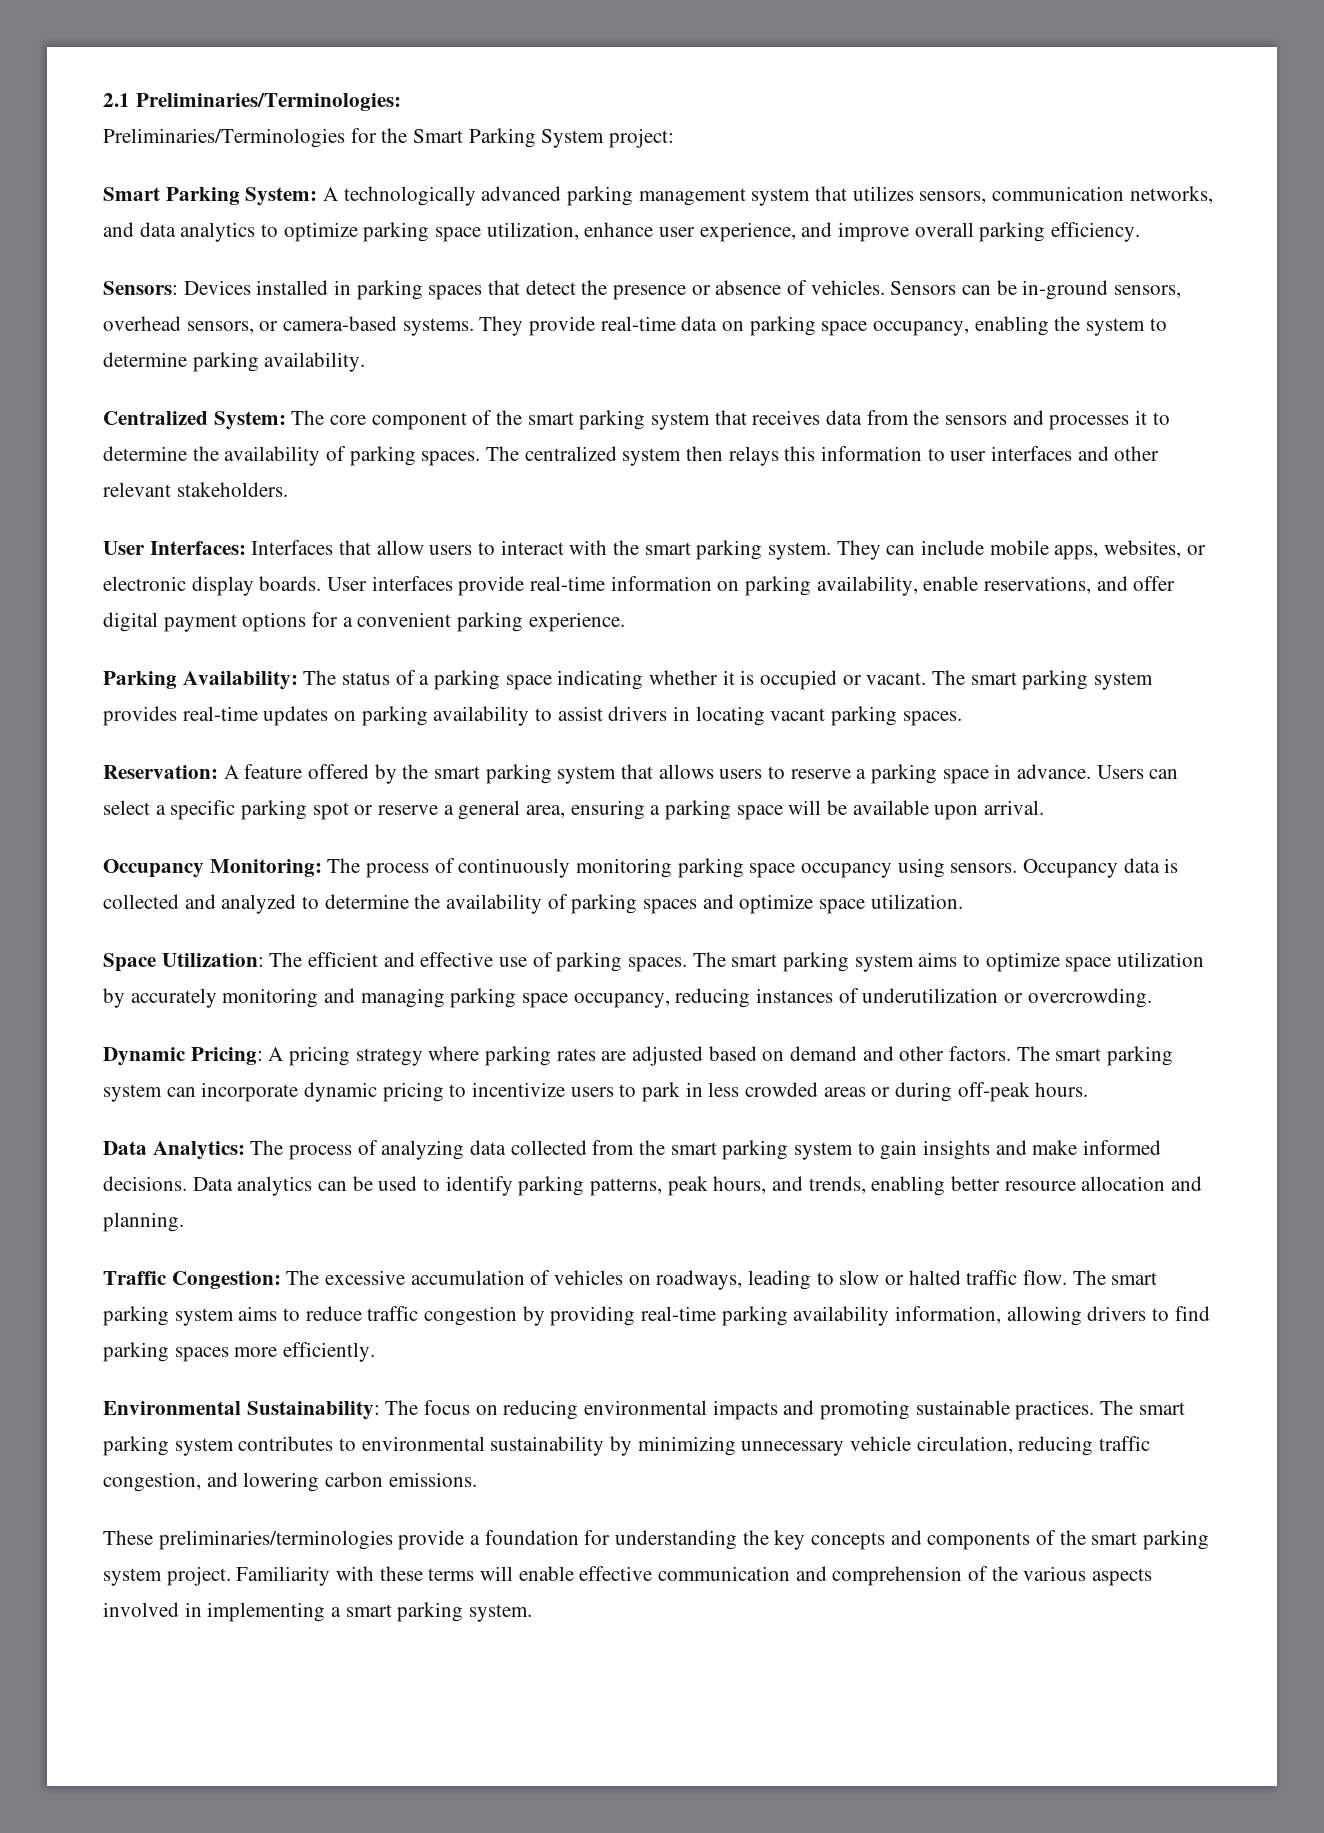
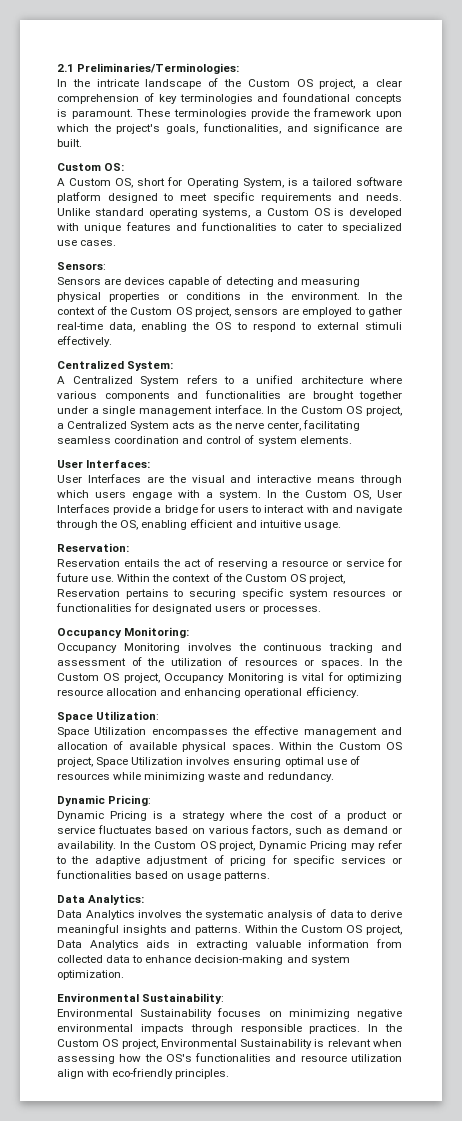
[103,128,675,148] [103,186,1213,206] [103,222,1141,242] [103,280,1182,300] [103,316,1167,336] [103,352,366,372] [103,410,1170,430] [103,446,1160,466] [103,482,288,497] [103,540,1206,560] [103,576,1176,596] [103,612,625,632] [103,670,1154,690] [103,706,962,726] [103,764,1179,784] [103,800,1045,820] [103,858,1179,878] [103,894,963,914] [103,952,1205,972] [103,988,1152,1008] [103,1046,1174,1066] [103,1082,1089,1102] [103,1140,1162,1160] [103,1176,1203,1196] [103,1212,184,1232] [103,1270,1158,1290] [103,1306,1210,1326] [103,1342,376,1362] [103,1400,1185,1420] [103,1436,1151,1456] [103,1472,477,1492] [103,1530,1210,1550] [103,1566,1153,1586] [103,1602,533,1622] Preliminaries/Terminologies for the Smart Parking System project: // Smart Parking System: A technologically advanced parking management system that utilizes sensors, communication networks, and data analytics to optimize parking space utilization, enhance user experience, and improve overall parking efficiency. // Sensors: Devices installed in parking spaces that detect the presence or absence of vehicles. Sensors can be in-ground sensors, overhead sensors, or camera-based systems. They provide real-time data on parking space occupancy, enabling the system to determine parking availability. // Centralized System: The core component of the smart parking system that receives data from the sensors and processes it to determine the availability of parking spaces. The centralized system then relays this information to user interfaces and other relevant stakeholders. // User Interfaces: Interfaces that allow users to interact with the smart parking system. They can include mobile apps, websites, or electronic display boards. User interfaces provide real-time information on parking availability, enable reservations, and offer digital payment options for a convenient parking experience. // Parking Availability: The status of a parking space indicating whether it is occupied or vacant. The smart parking system provides real-time updates on parking availability to assist drivers in locating vacant parking spaces. // Reservation: A feature offered by the smart parking system that allows users to reserve a parking space in advance. Users can select a specific parking spot or reserve a general area, ensuring a parking space will be available upon arrival. // Occupancy Monitoring: The process of continuously monitoring parking space occupancy using sensors. Occupancy data is collected and analyzed to determine the availability of parking spaces and optimize space utilization. // Space Utilization: The efficient and effective use of parking spaces. The smart parking system aims to optimize space utilization by accurately monitoring and managing parking space occupancy, reducing instances of underutilization or overcrowding. // Dynamic Pricing: A pricing strategy where parking rates are adjusted based on demand and other factors. The smart parking system can incorporate dynamic pricing to incentivize users to park in less crowded areas or during off-peak hours. // Data Analytics: The process of analyzing data collected from the smart parking system to gain insights and make informed decisions. Data analytics can be used to identify parking patterns, peak hours, and trends, enabling better resource allocation and planning. // Traffic Congestion: The excessive accumulation of vehicles on roadways, leading to slow or halted traffic flow. The smart parking system aims to reduce traffic congestion by providing real-time parking availability information, allowing drivers to find parking spaces more efficiently. // Environmental Sustainability: The focus on reducing environmental impacts and promoting sustainable practices. The smart parking system contributes to environmental sustainability by minimizing unnecessary vehicle circulation, reducing traffic congestion, and lowering carbon emissions. // These preliminaries/terminologies provide a foundation for understanding the key concepts and components of the smart parking system project. Familiarity with these terms will enable effective communication and comprehension of the various aspects involved in implementing a smart parking system. -> [57,78,403,89] [57,93,402,104] [57,108,402,119] [57,123,402,134] [57,139,82,147] [57,163,125,171] [57,177,402,188] [57,192,402,203] [57,208,402,218] [57,222,402,233] [57,240,117,246] [57,262,106,270] [57,276,360,287] [57,292,402,302] [57,306,402,317] [57,322,402,332] [57,336,112,347] [57,360,174,371] [57,375,402,386] [57,390,402,401] [57,405,402,416] [57,420,360,431] [57,435,352,446] [57,460,151,468] [57,474,402,485] [57,490,402,500] [57,504,402,515] [56,519,341,530] [57,543,129,552] [57,558,402,569] [56,573,345,584] [57,588,402,599] [56,603,321,614] [57,627,190,638] [57,643,402,653] [57,657,402,668] [57,672,402,683] [57,687,359,698] [57,711,160,722] [57,726,403,737] [57,741,402,752] [57,756,360,767] [57,772,334,782] [57,795,152,806] [57,810,402,821] [57,825,402,836] [57,840,402,851] [56,855,402,866] [56,870,271,881] [57,894,145,905] [57,909,402,920] [57,924,402,935] [57,939,403,950] [57,955,350,965] [57,970,124,980] [57,993,225,1004] [57,1008,402,1019] [57,1024,402,1034] [57,1039,402,1049] [57,1053,402,1064] [57,1068,230,1079] In the intricate landscape of the Custom OS project, a clear comprehension of key terminologies and foundational concepts is paramount. These terminologies provide the framework upon which the project's goals, functionalities, and significance are built. // Custom OS: // A Custom OS, short for Operating System, is a tailored software platform designed to meet specific requirements and needs. Unlike standard operating systems, a Custom OS is developed with unique features and functionalities to cater to specialized use cases. // Sensors: // Sensors are devices capable of detecting and measuring physical properties or conditions in the environment. In the context of the Custom OS project, sensors are employed to gather real-time data, enabling the OS to respond to external stimuli effectively. // Centralized System: // A Centralized System refers to a unified architecture where various components and functionalities are brought together under a single management interface. In the Custom OS project, a Centralized System acts as the nerve center, facilitating seamless coordination and control of system elements. // User Interfaces: // User Interfaces are the visual and interactive means through which users engage with a system. In the Custom OS, User Interfaces provide a bridge for users to interact with and navigate through the OS, enabling efficient and intuitive usage. // Reservation: // Reservation entails the act of reserving a resource or service for future use. Within the context of the Custom OS project, Reservation pertains to securing specific system resources or functionalities for designated users or processes. // Occupancy Monitoring: // Occupancy Monitoring involves the continuous tracking and assessment of the utilization of resources or spaces. In the Custom OS project, Occupancy Monitoring is vital for optimizing resource allocation and enhancing operational efficiency. // Space Utilization: // Space Utilization encompasses the effective management and allocation of available physical spaces. Within the Custom OS project, Space Utilization involves ensuring optimal use of resources while minimizing waste and redundancy. // Dynamic Pricing: // Dynamic Pricing is a strategy where the cost of a product or service fluctuates based on various factors, such as demand or availability. In the Custom OS project, Dynamic Pricing may refer to the adaptive adjustment of pricing for specific services or functionalities based on usage patterns. // Data Analytics: // Data Analytics involves the systematic analysis of data to derive meaningful insights and patterns. Within the Custom OS project, Data Analytics aids in extracting valuable information from collected data to enhance decision-making and system optimization. // Environmental Sustainability: // Environmental Sustainability focuses on minimizing negative environmental impacts through responsible practices. In the Custom OS project, Environmental Sustainability is relevant when assessing how the OS's functionalities and resource utilization align with eco-friendly principles.

